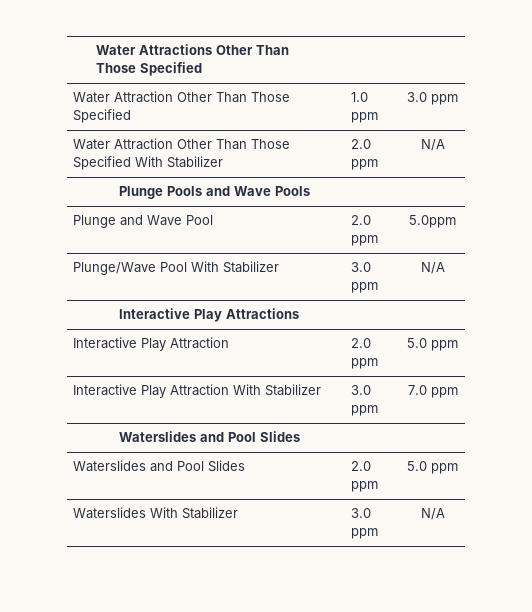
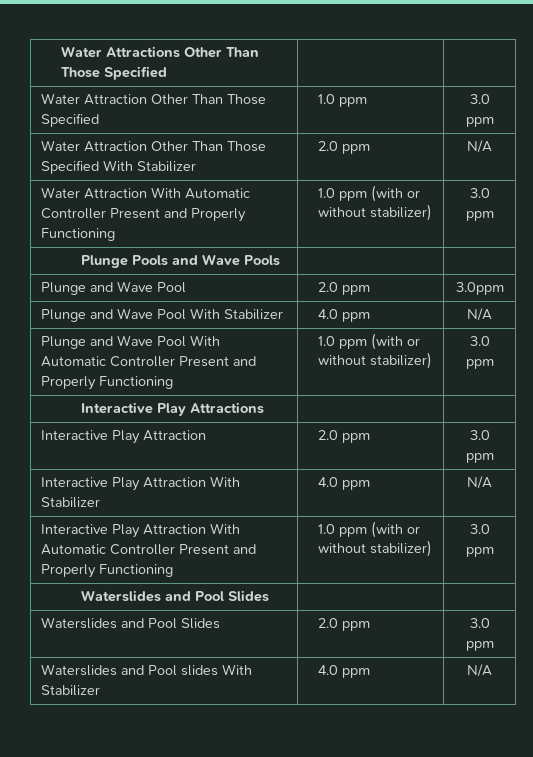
(445, 145) none -> [40,187,250,199] [40,208,246,222] [40,228,115,241] [317,185,420,202] [317,204,432,221] [469,188,490,198] [465,211,494,221] // Water Attraction With Automatic Controller Present and Properly Functioning | 1.0 ppm (with or without stabilizer) | 3.0 ppm
[409,215,456,228] [73,262,157,275] 5.0ppm // Plunge/Wave -> [455,282,504,295] [40,308,153,322] 3.0ppm // Plunge and Wave
[350,262,371,272] [350,282,378,293] [420,262,445,274] 3.0 ppm | N/A -> [317,309,370,322] [467,308,492,321] [40,335,220,349] [40,356,256,367] [40,376,173,390] [317,333,420,350] [317,352,432,369] [469,336,490,346] [465,359,494,369] 4.0 ppm | N/A // Plunge and Wave Pool With Automatic Controller Present and Properly Functioning | 1.0 ppm (with or without stabilizer) | 3.0 ppm
[407,338,427,348] 5.0 -> [469,430,490,440] 3.0
[350,385,371,395] [350,405,378,416] [407,385,427,395] 3.0 ppm | 7.0 -> [317,477,370,490] [467,476,492,489] [40,523,240,538] [40,544,256,555] [40,564,173,578] [317,521,420,538] [317,540,432,557] [469,524,490,534] 4.0 ppm | N/A // Interactive Play Attraction With Automatic Controller Present and Properly Functioning | 1.0 ppm (with or without stabilizer) | 3.0
[407,461,458,474] [73,507,239,519] [350,508,371,518] 5.0 ppm // Waterslides With Stabilizer | 3.0 -> [469,618,490,628] [465,641,494,651] [40,664,252,676] [40,685,100,696] [317,665,338,675] 3.0 ppm // Waterslides and Pool slides With Stabilizer | 4.0

